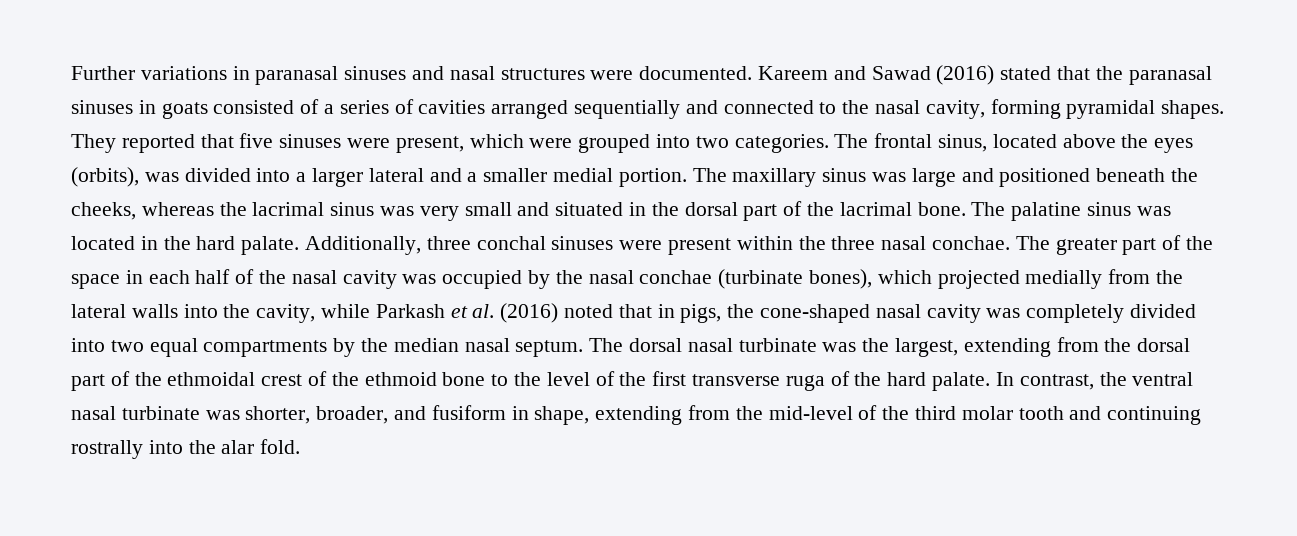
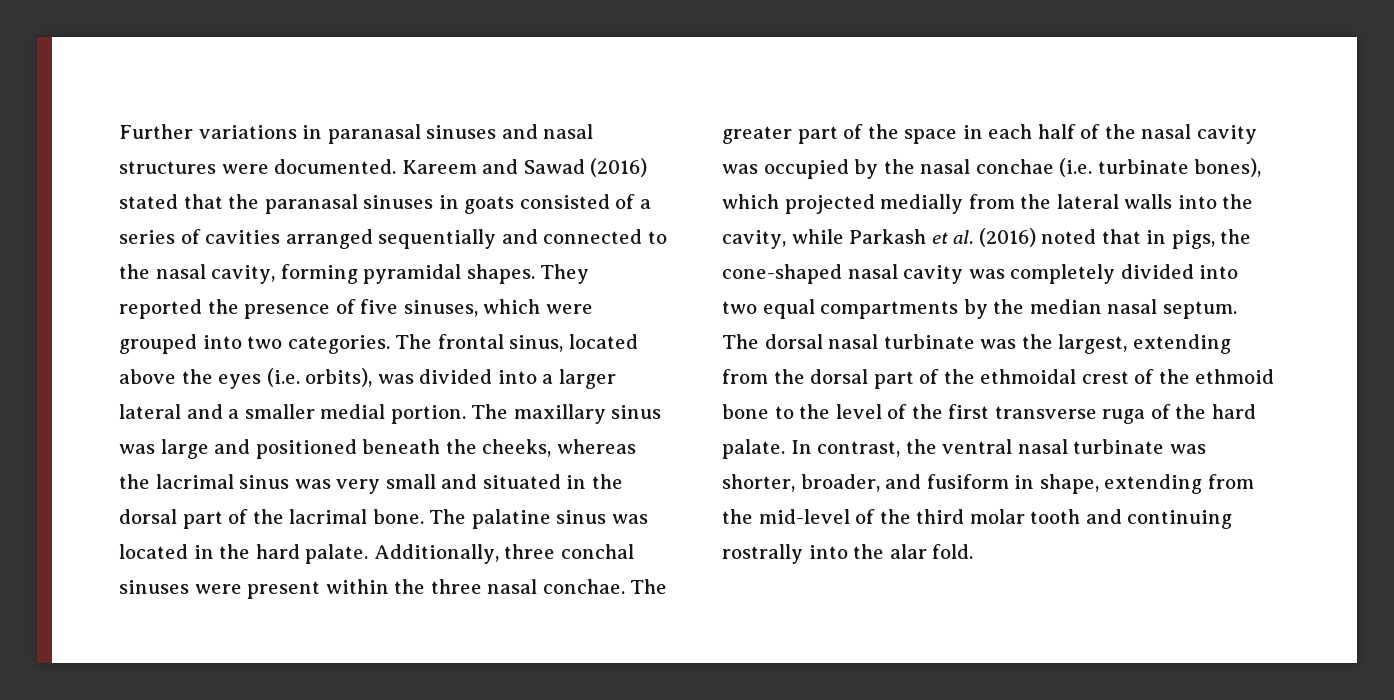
[200,133,464,153] that five sinuses were present, -> [207,299,478,319] the presence of five sinuses,
[71,167,139,187] (orbits), -> [266,368,373,387] (i.e. orbits),
[718,269,804,289] (turbinate -> [1059,158,1189,177] (i.e. turbinate

